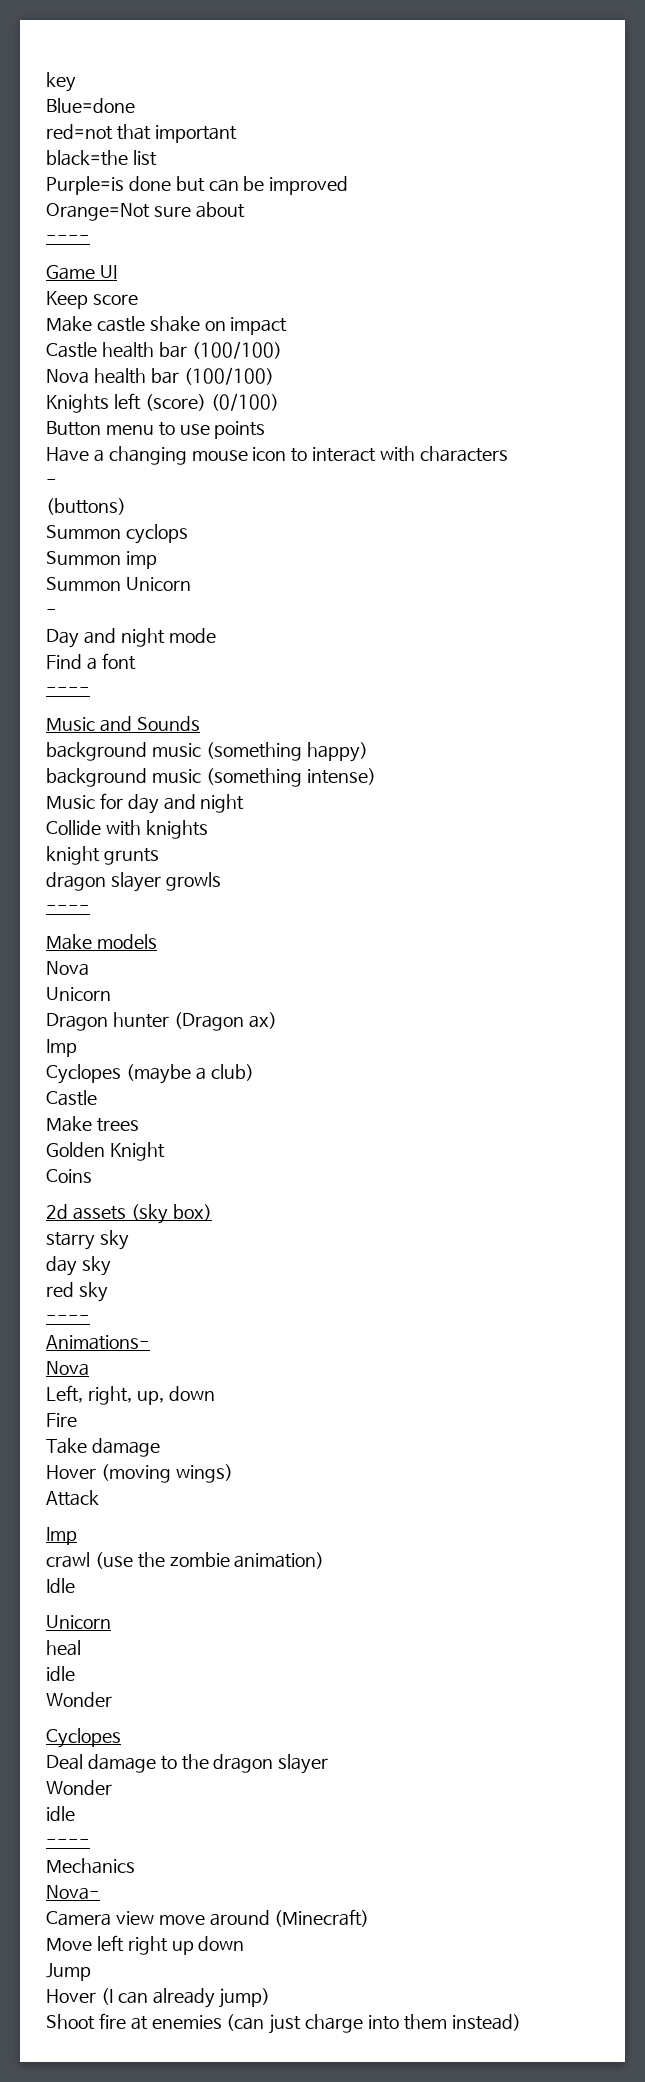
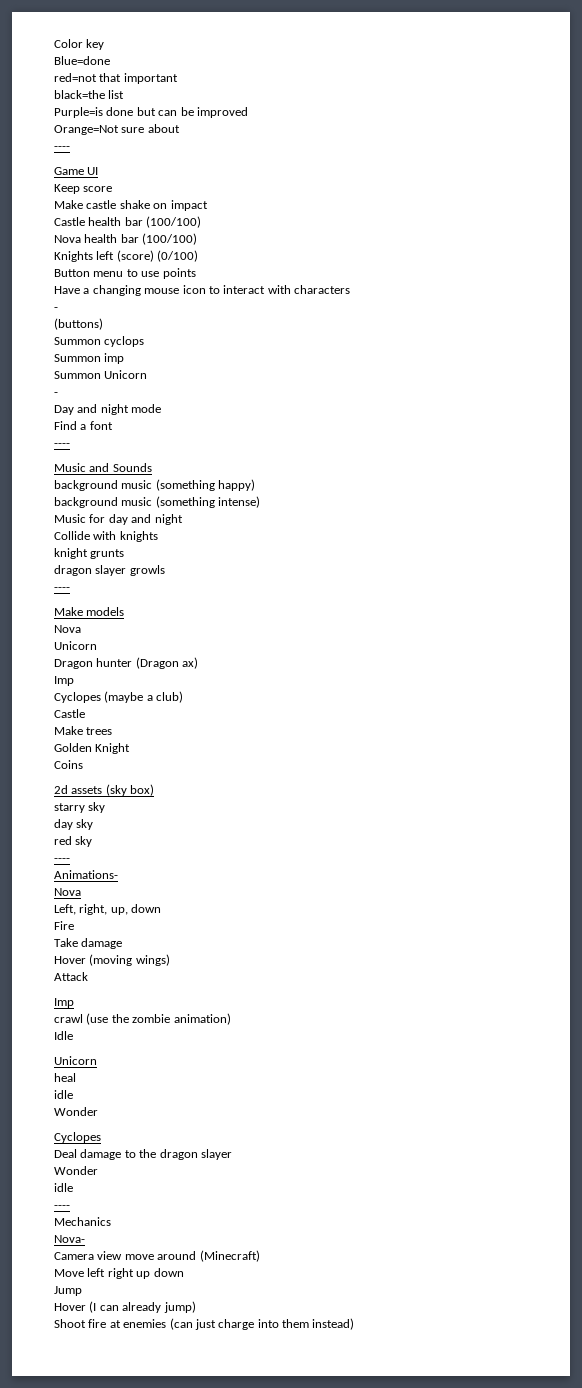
(46, 82) none -> [54,39,83,48] Color

